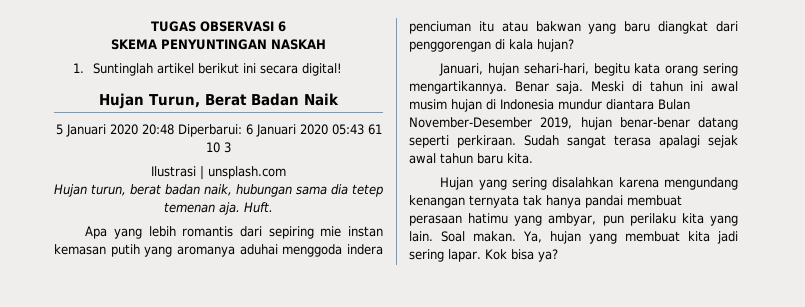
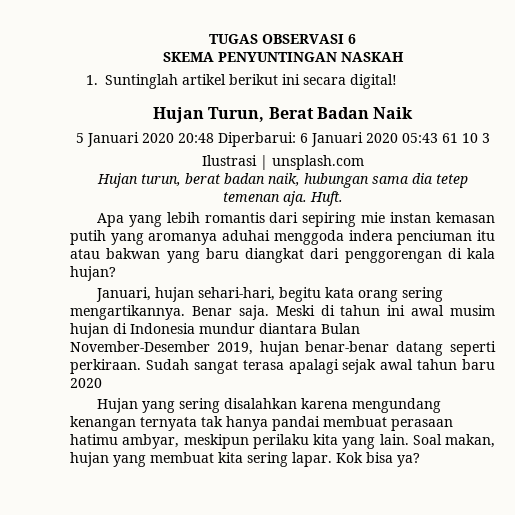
[507,153,533,164] kita. -> [70,378,102,388] 2020
[514,213,624,226] yang ambyar, pun -> [122,434,249,449] ambyar, meskipun
[473,231,543,243] makan. Ya, -> [445,434,495,448] makan,
[717,231,738,244] jadi -> (243, 457) none

